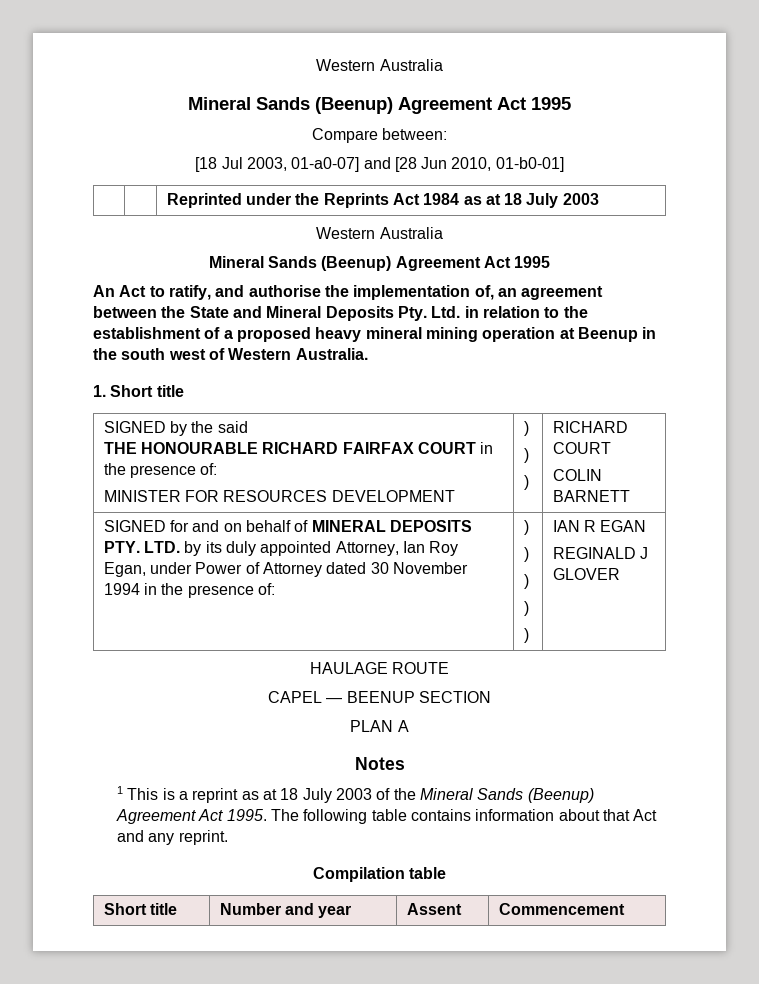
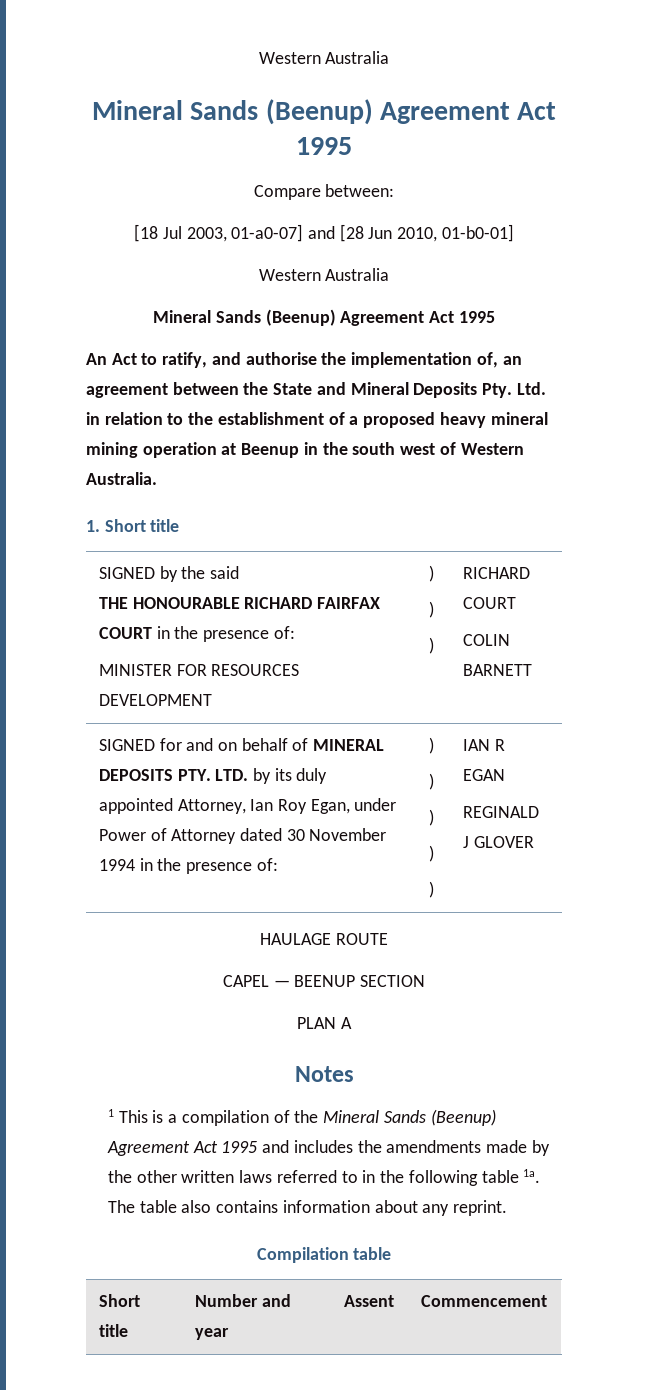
[166,193,599,208] // | | Reprinted under the Reprints Act 1984 as at 18 July 2003 -> (514, 233) none
[192,788,372,803] reprint as at 18 July 2003 -> [181,1110,269,1126] compilation
[226,809,658,824] [117,830,145,842] 1995. The following table contains information about that Act and -> [221,1140,550,1156] [107,1169,541,1186] [107,1200,418,1213] 1995 and includes the amendments made by the other written laws referred to in the following table 1a. The table also contains information about

